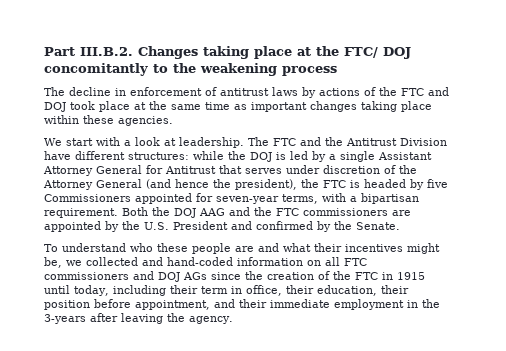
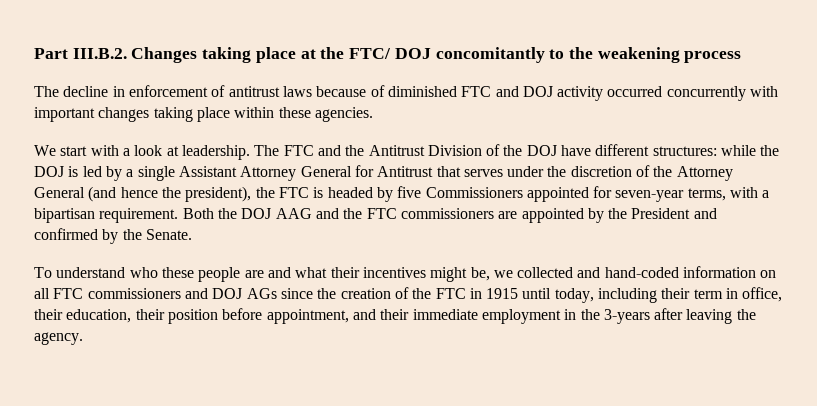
[302,87,449,98] [44,101,247,112] by actions of the FTC and DOJ took place at the same time as -> [316,85,779,101] because of diminished FTC and DOJ activity occurred concurrently with
(447, 142) none -> [486,144,557,156] of the DOJ
(320, 169) none -> [547,166,567,177] the
[144,222,169,230] U.S. -> (628, 213) none

